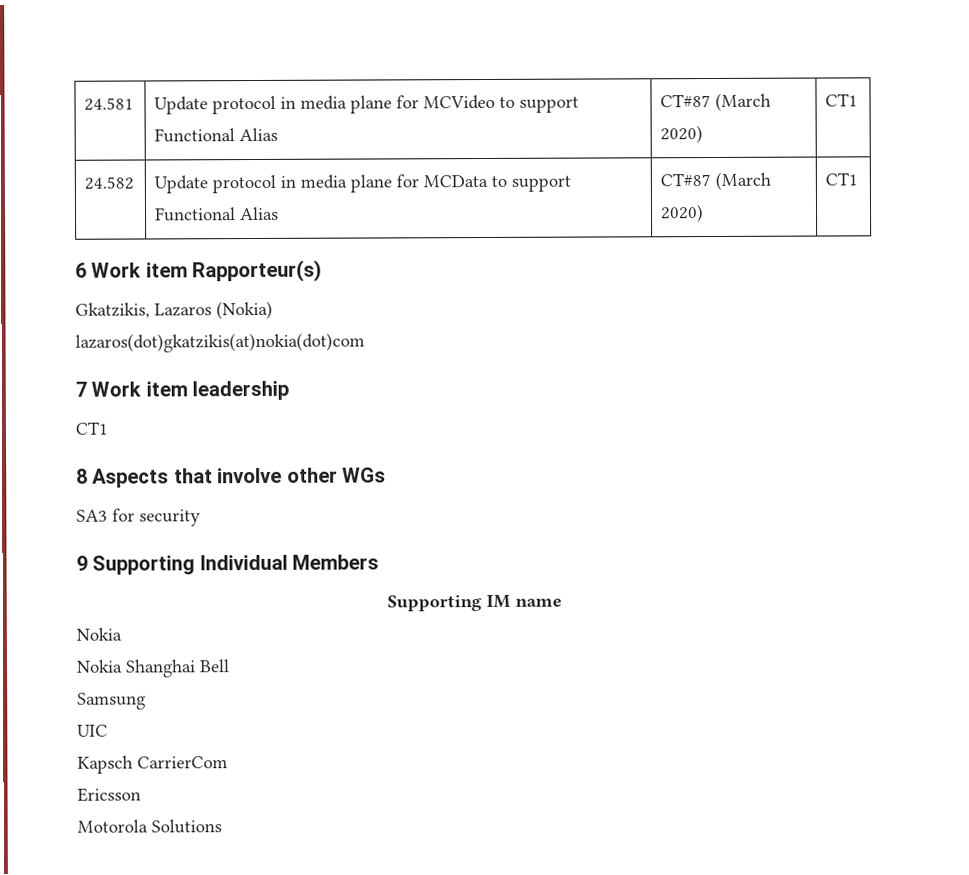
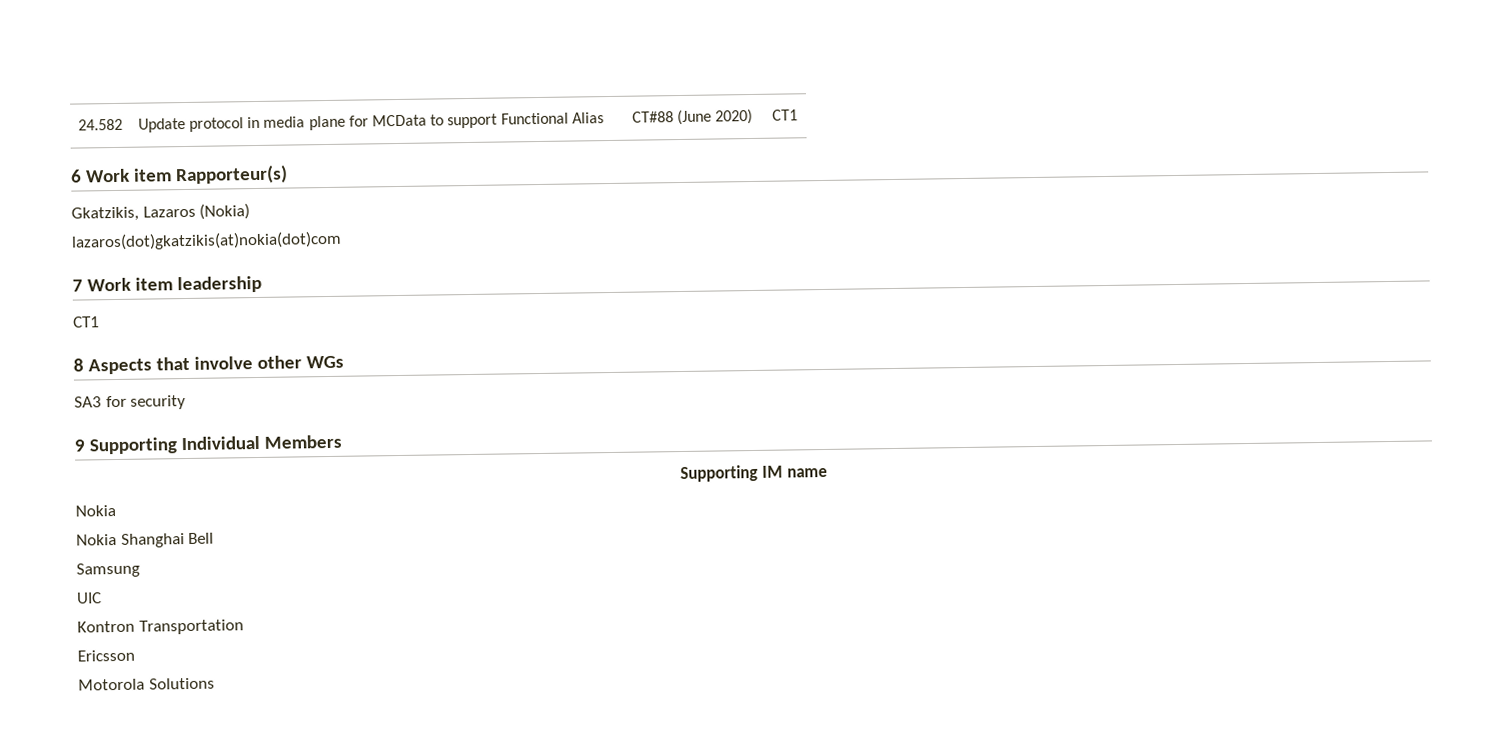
[84,97,135,111] [154,94,580,115] [154,127,279,143] [660,92,772,111] [660,125,704,144] [825,93,859,107] 24.581 | Update protocol in media plane for MCVideo to support Functional Alias | CT#87 (March 2020) | CT1 // -> (77, 124) none
[660,171,772,190] CT#87 (March -> [631,109,713,126] CT#88 (June
[77,755,228,774] Kapsch CarrierCom -> [77,619,244,635] Kontron Transportation

